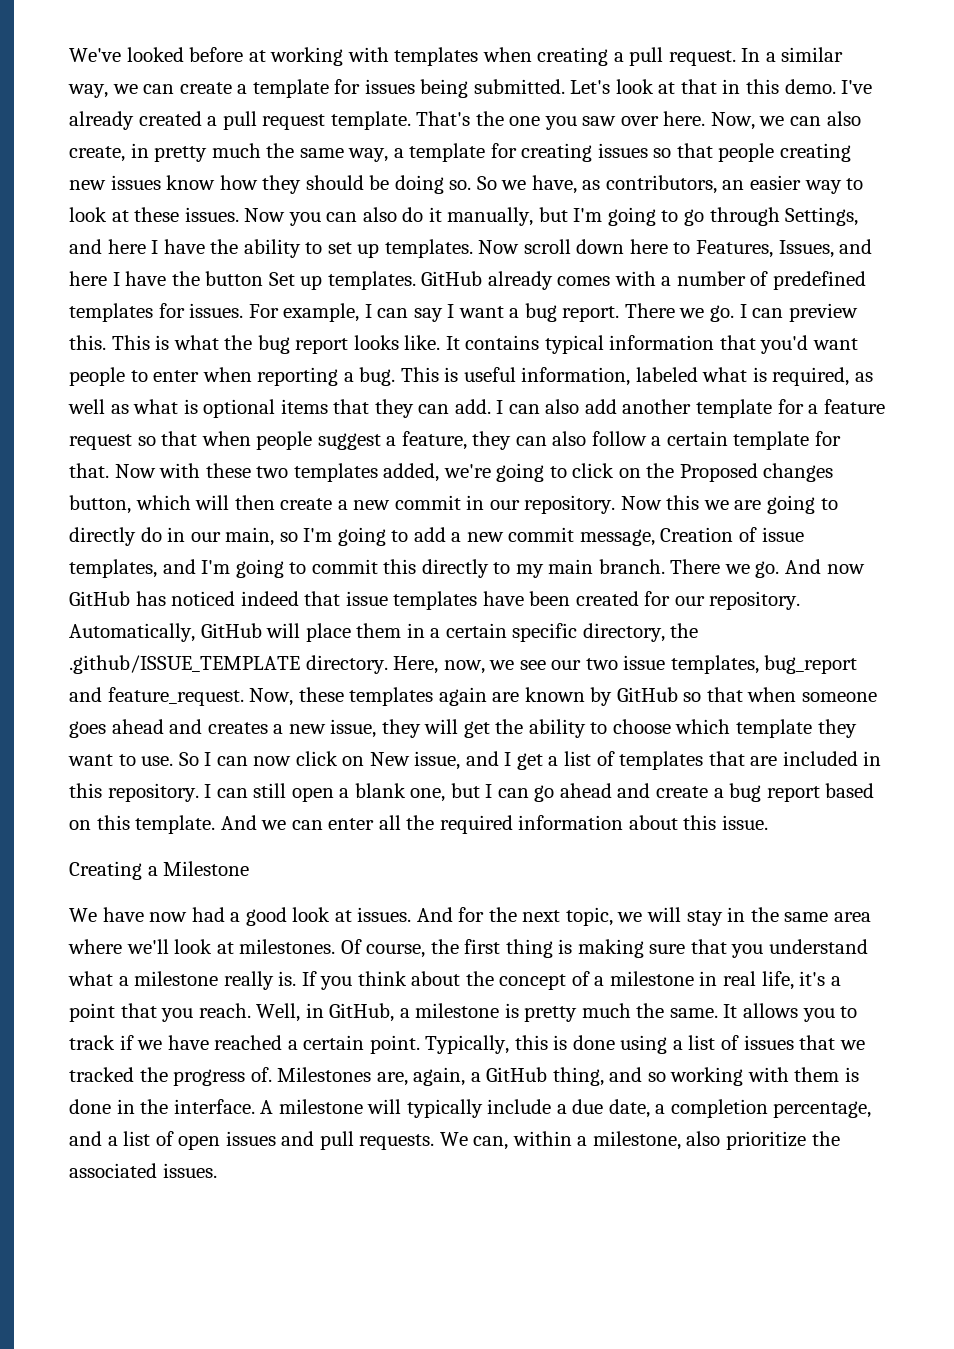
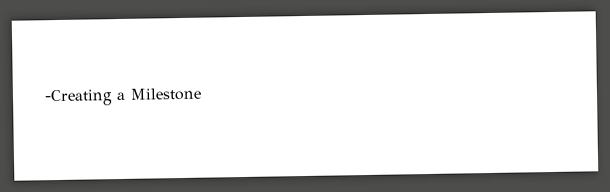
[69,47,844,66] [68,79,873,98] [69,111,861,130] [69,143,852,162] [69,175,864,194] [69,207,859,226] [69,239,873,258] [69,271,867,290] [69,303,858,322] [69,335,859,354] [69,367,874,386] [68,399,885,418] [69,431,842,450] [69,463,834,482] [69,495,838,514] [69,527,804,546] [69,559,865,578] [69,591,801,610] [69,623,699,642] [69,655,858,674] [69,687,877,706] [69,719,857,738] [68,751,882,770] [69,783,875,802] [69,815,768,834] [69,861,250,880] [69,907,871,926] [68,939,869,958] [68,971,841,990] [69,1003,858,1022] [69,1035,865,1054] [69,1067,860,1086] [69,1099,872,1118] [69,1131,840,1150] [69,1163,217,1178] We've looked before at working with templates when creating a pull request. In a similar way, we can create a template for issues being submitted. Let's look at that in this demo. I've already created a pull request template. That's the one you saw over here. Now, we can also create, in pretty much the same way, a template for creating issues so that people creating new issues know how they should be doing so. So we have, as contributors, an easier way to look at these issues. Now you can also do it manually, but I'm going to go through Settings, and here I have the ability to set up templates. Now scroll down here to Features, Issues, and here I have the button Set up templates. GitHub already comes with a number of predefined templates for issues. For example, I can say I want a bug report. There we go. I can preview this. This is what the bug report looks like. It contains typical information that you'd want people to enter when reporting a bug. This is useful information, labeled what is required, as well as what is optional items that they can add. I can also add another template for a feature request so that when people suggest a feature, they can also follow a certain template for that. Now with these two templates added, we're going to click on the Proposed changes button, which will then create a new commit in our repository. Now this we are going to directly do in our main, so I'm going to add a new commit message, Creation of issue templates, and I'm going to commit this directly to my main branch. There we go. And now GitHub has noticed indeed that issue templates have been created for our repository. Automatically, GitHub will place them in a certain specific directory, the .github/ISSUE_TEMPLATE directory. Here, now, we see our two issue templates, bug_report and feature_request. Now, these templates again are known by GitHub so that when someone goes ahead and creates a new issue, they will get the ability to choose which template they want to use. So I can now click on New issue, and I get a list of templates that are included in this repository. I can still open a blank one, but I can go ahead and create a bug report based on this template. And we can enter all the required information about this issue. // Creating a Milestone // We have now had a good look at issues. And for the next topic, we will stay in the same area where we'll look at milestones. Of course, the first thing is making sure that you understand what a milestone really is. If you think about the concept of a milestone in real life, it's a point that you reach. Well, in GitHub, a milestone is pretty much the same. It allows you to track if we have reached a certain point. Typically, this is done using a list of issues that we tracked the progress of. Milestones are, again, a GitHub thing, and so working with them is done in the interface. A milestone will typically include a due date, a completion percentage, and a list of open issues and pull requests. We can, within a milestone, also prioritize the associated issues. -> [44,87,202,107] -Creating a Milestone

